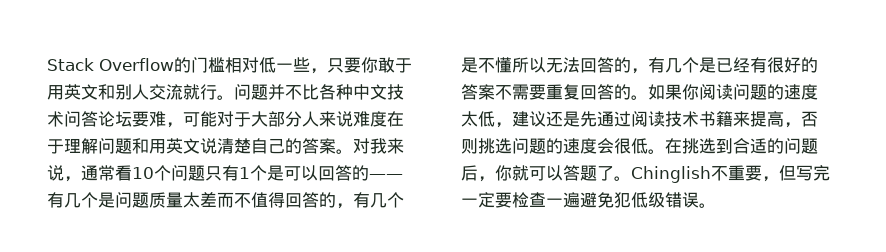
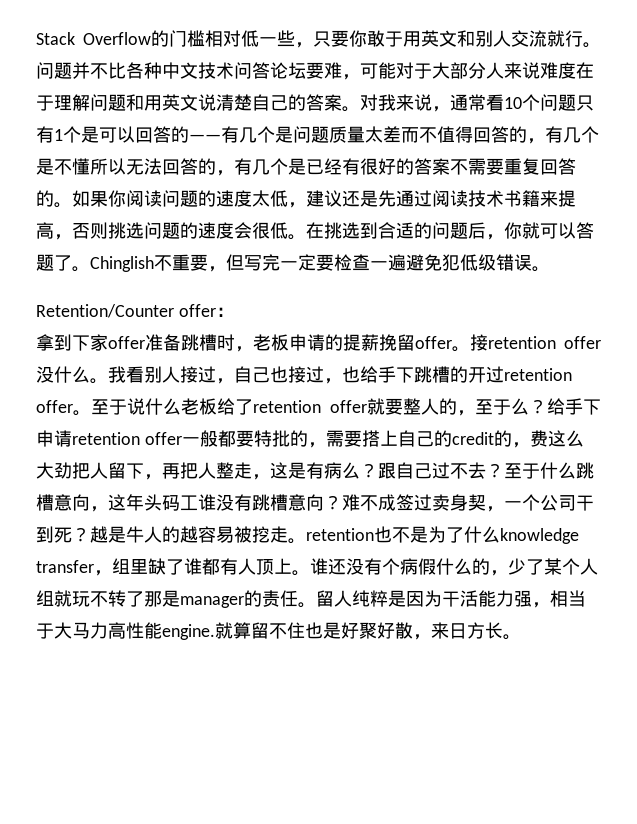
(716, 205) none -> [36,304,234,318] [36,334,601,352] [36,366,572,384] [36,398,601,416] [36,430,584,448] [36,462,594,480] [36,494,594,512] [36,526,579,544] [36,558,598,576] [36,590,586,608] [36,622,521,640] // Retention/Counter offer： // 拿到下家offer准备跳槽时，老板申请的提薪挽留offer。接retention offer没什么。我看别人接过，自己也接过，也给手下跳槽的开过retention offer。至于说什么老板给了retention offer就要整人的，至于么？给手下申请retention offer一般都要特批的，需要搭上自己的credit的，费这么大劲把人留下，再把人整走，这是有病么？跟自己过不去？至于什么跳槽意向，这年头码工谁没有跳槽意向？难不成签过卖身契，一个公司干到死？越是牛人的越容易被挖走。retention也不是为了什么knowledge transfer，组里缺了谁都有人顶上。谁还没有个病假什么的，少了某个人组就玩不转了那是manager的责任。留人纯粹是因为干活能力强，相当于大马力高性能engine.就算留不住也是好聚好散，来日方长。

